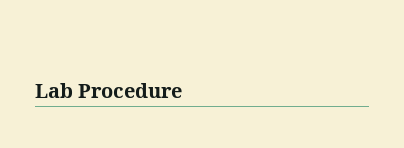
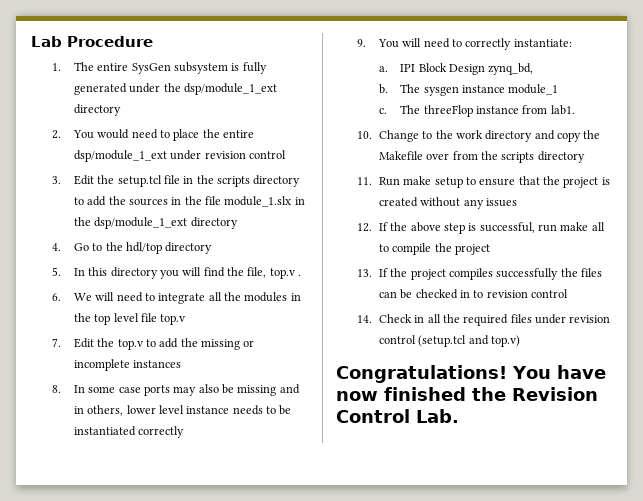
(183, 90) none -> [52,62,267,74] [73,83,277,95] [73,104,121,116] [52,129,255,141] [73,150,286,162] [52,175,301,187] [73,196,305,207] [73,217,238,229] [52,242,213,254] [52,267,302,279] [52,292,301,304] [73,313,187,325] [52,338,255,350] [73,359,182,371] [52,384,300,396] [73,405,292,416] [73,426,185,438] [357,38,572,50] [378,63,534,75] [378,84,559,96] [378,105,575,117] [357,130,601,142] [378,151,585,163] [357,176,610,188] [378,197,517,209] [357,222,605,234] [378,243,490,255] [357,268,603,280] [378,289,569,299] [357,314,611,326] [378,335,520,347] [336,365,606,383] [336,387,598,401] [336,409,459,423] // 1. The entire SysGen subsystem is fully generated under the dsp/module_1_ext directory // 2. You would need to place the entire dsp/module_1_ext under revision control // 3. Edit the setup.tcl file in the scripts directory to add the sources in the file module_1.slx in the dsp/module_1_ext directory // 4. Go to the hdl/top directory // 5. In this directory you will find the file, top.v . // 6. We will need to integrate all the modules in the top level file top.v // 7. Edit the top.v to add the missing or incomplete instances // 8. In some case ports may also be missing and in others, lower level instance needs to be instantiated correctly // 9. You will need to correctly instantiate: // a. IPI Block Design zynq_bd, // b. The sysgen instance module_1 // c. The threeFlop instance from lab1. // 10. Change to the work directory and copy the Makefile over from the scripts directory // 11. Run make setup to ensure that the project is created without any issues // 12. If the above step is successful, run make all to compile the project // 13. If the project compiles successfully the files can be checked in to revision control // 14. Check in all the required files under revision control (setup.tcl and top.v) // Congratulations! You have now finished the Revision Control Lab.

